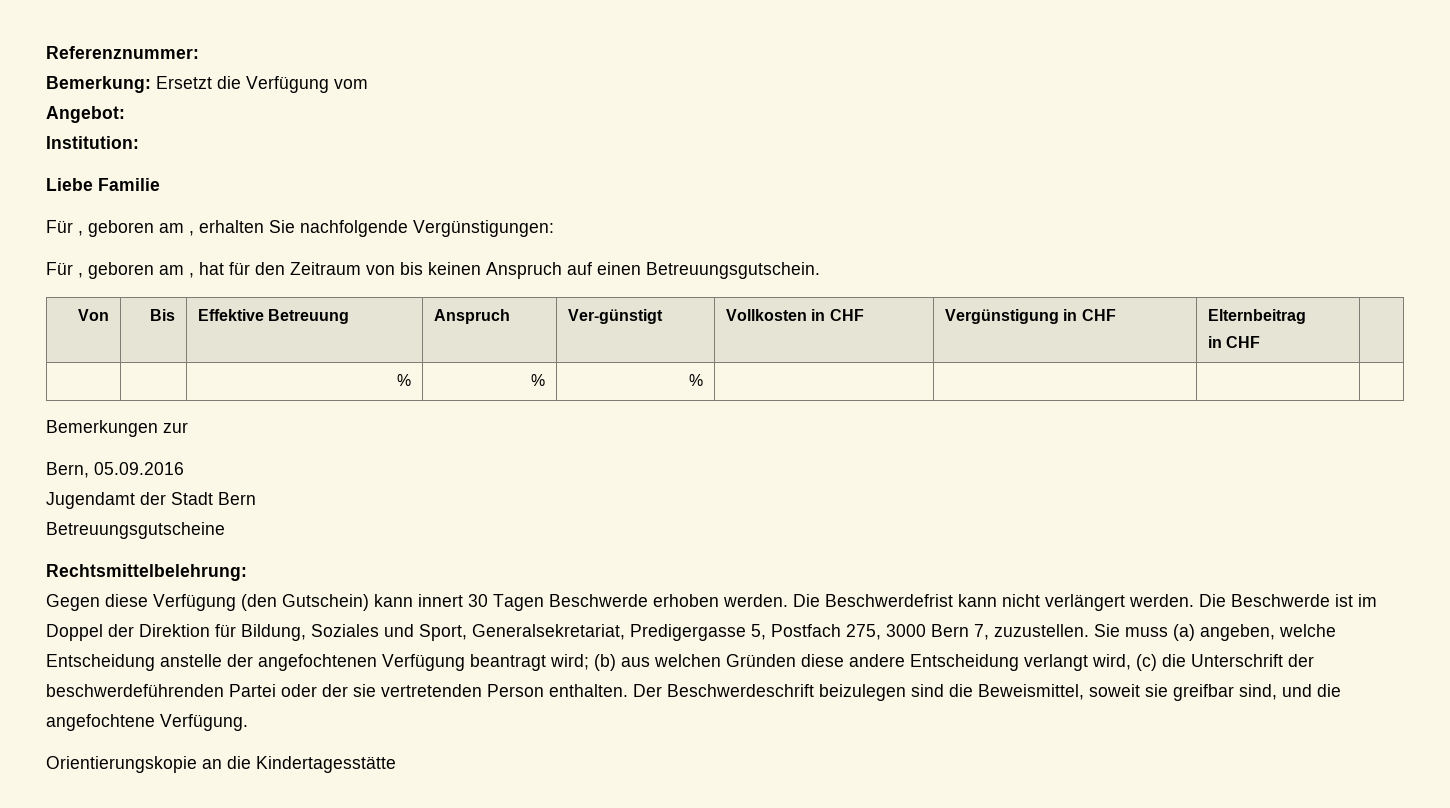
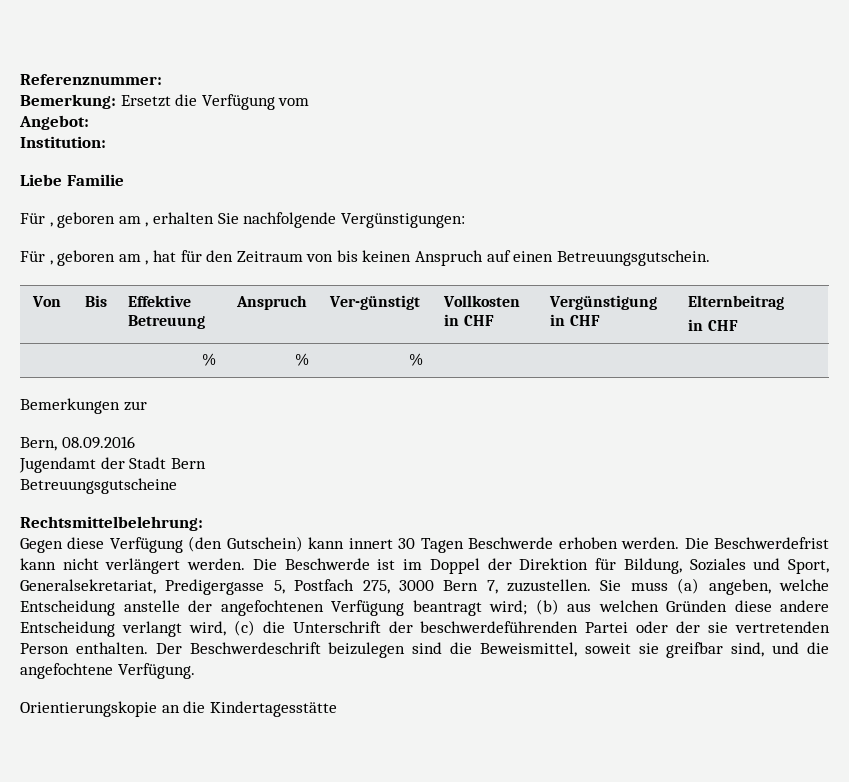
[94,462,184,475] 05.09.2016 -> [61,436,135,449] 08.09.2016

